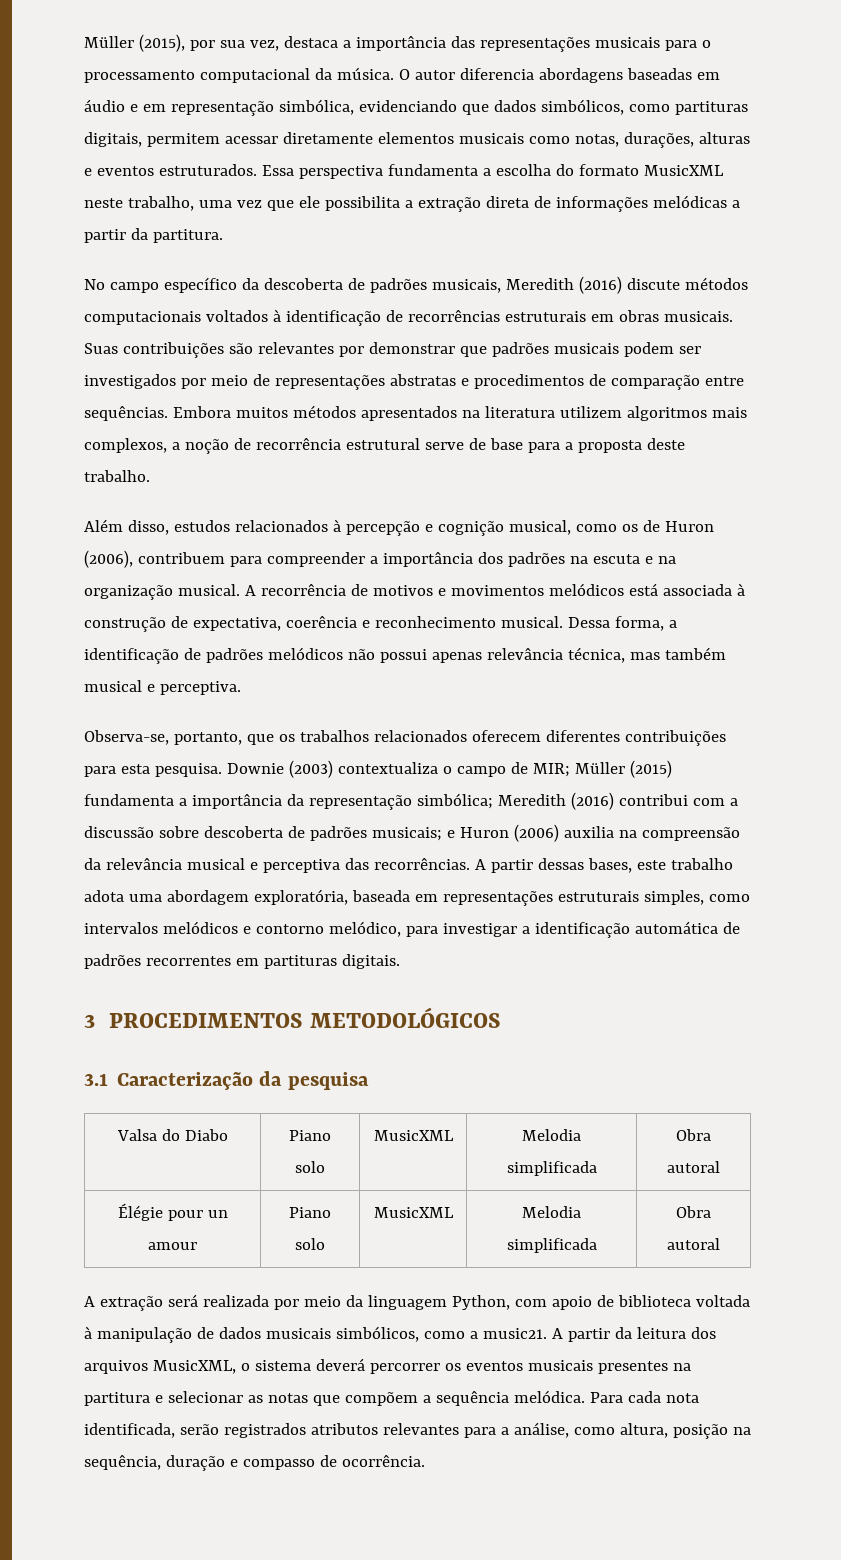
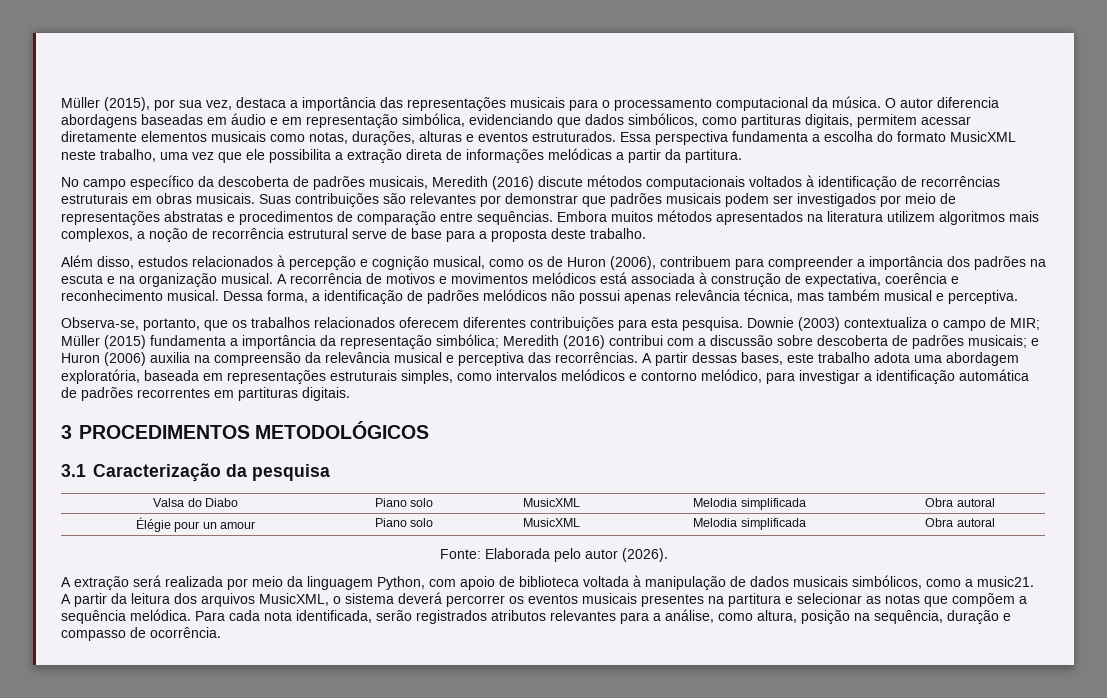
(720, 1244) none -> [439,548,668,562] // Fonte: Elaborada pelo autor (2026).

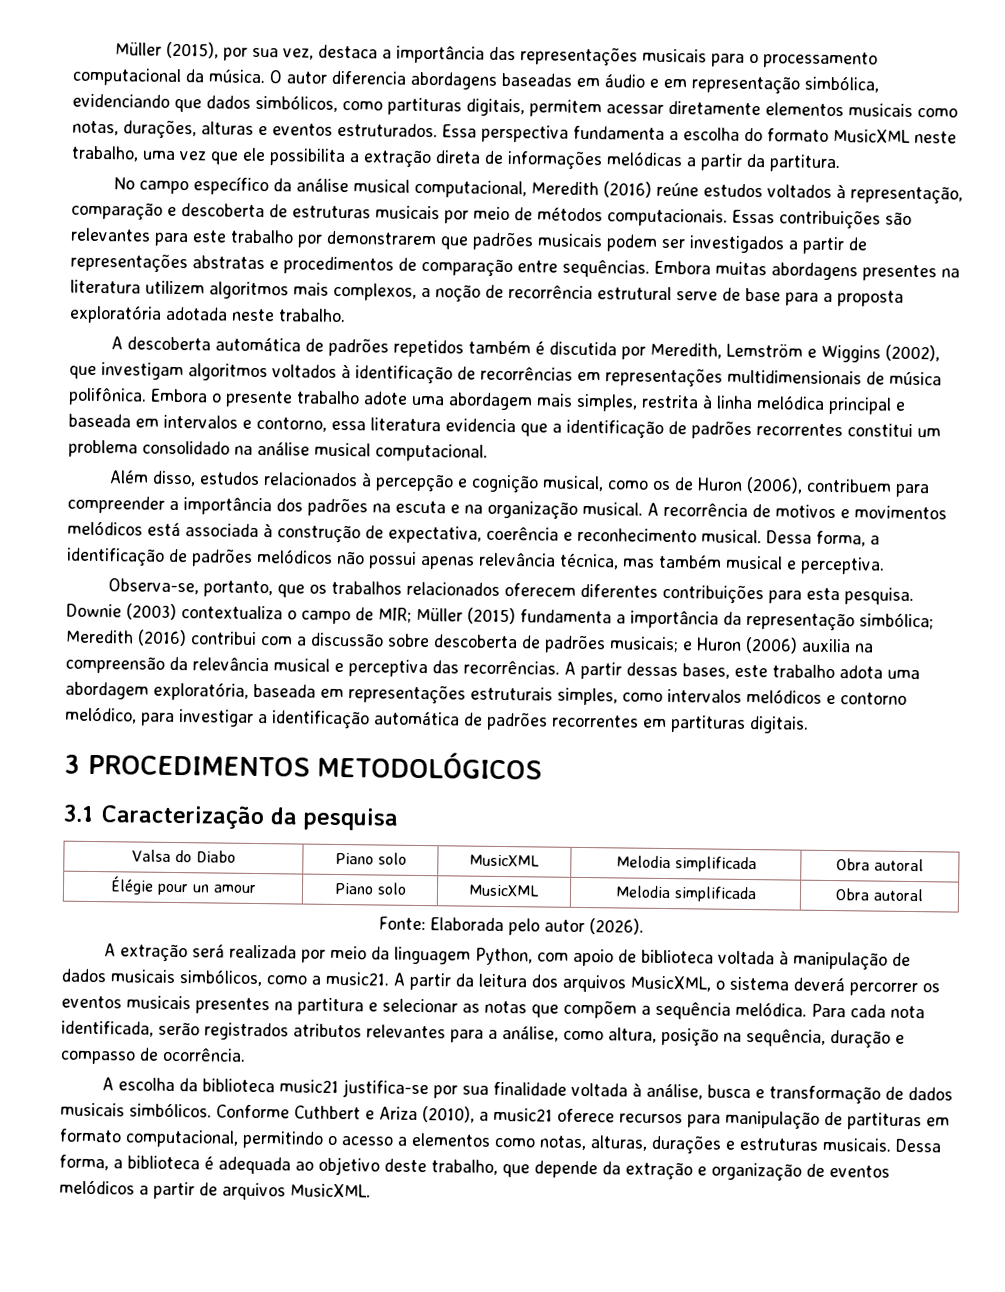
[218,175,1000,190] [61,193,578,207] descoberta de padrões musicais, Meredith (2016) discute métodos computacionais voltados à identificação de recorrências estruturais em obras musicais. Suas contribuições são relevantes por demonstrar -> [295,178,963,205] [71,201,912,230] [70,227,437,248] análise musical computacional, Meredith (2016) reúne estudos voltados à representação, comparação e descoberta de estruturas musicais por meio de métodos computacionais. Essas contribuições são relevantes para este trabalho por demonstrarem
[880,193,936,207] por meio -> [788,236,845,255] a partir
[611,210,803,225] muitos métodos apresentados -> [715,261,937,282] muitas abordagens presentes
[551,228,646,239] deste trabalho. -> [69,304,346,324] [110,336,940,363] [69,362,942,388] [68,387,906,415] [68,413,941,440] [68,439,488,462] exploratória adotada neste trabalho. // A descoberta automática de padrões repetidos também é discutida por Meredith, Lemström e Wiggins (2002), que investigam algoritmos voltados à identificação de recorrências em representações multidimensionais de música polifônica. Embora o presente trabalho adote uma abordagem mais simples, restrita à linha melódica principal e baseada em intervalos e contorno, essa literatura evidencia que a identificação de padrões recorrentes constitui um problema consolidado na análise musical computacional.
(221, 632) none -> [101,1077,953,1105] [60,1102,950,1131] [59,1128,942,1155] [59,1154,890,1182] [59,1179,371,1201] // A escolha da biblioteca music21 justifica-se por sua finalidade voltada à análise, busca e transformação de dados musicais simbólicos. Conforme Cuthbert e Ariza (2010), a music21 oferece recursos para manipulação de partituras em formato computacional, permitindo o acesso a elementos como notas, alturas, durações e estruturas musicais. Dessa forma, a biblioteca é adequada ao objetivo deste trabalho, que depende da extração e organização de eventos melódicos a partir de arquivos MusicXML.

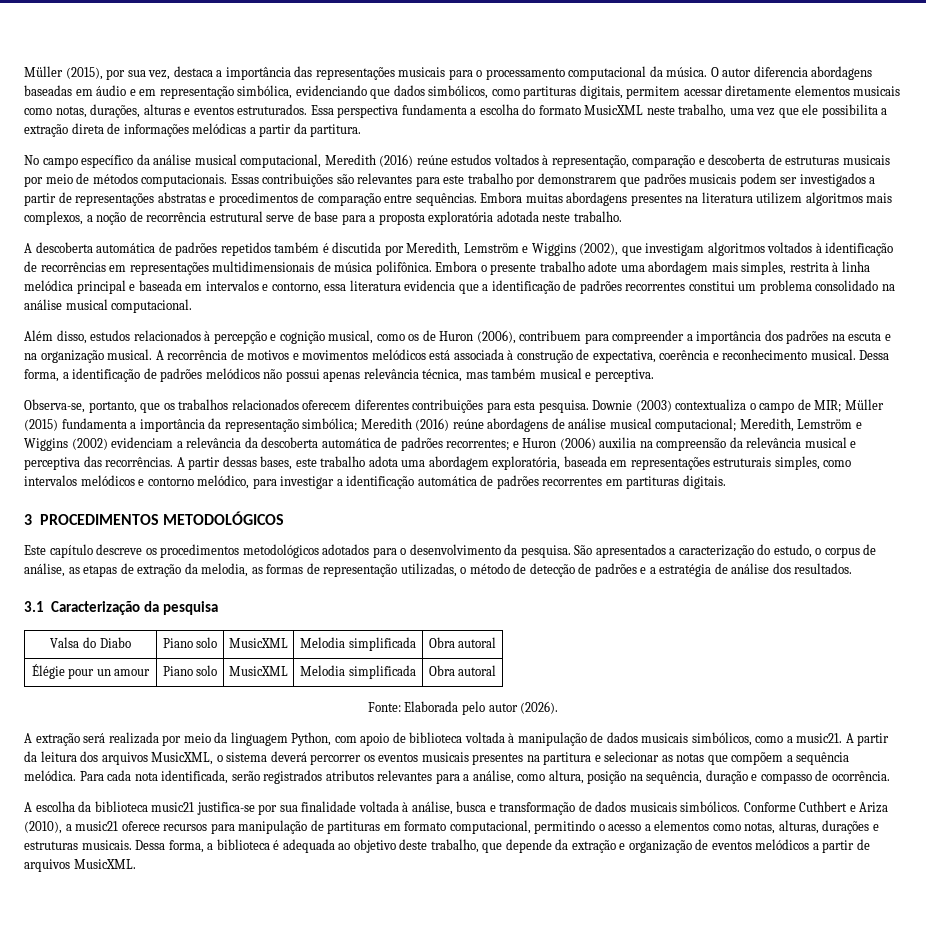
[190,631,679,654] contribui com a discussão sobre descoberta de padrões musicais; -> [452,418,862,432] [24,437,510,451] reúne abordagens de análise musical computacional; Meredith, Lemström e Wiggins (2002) evidenciam a relevância da descoberta automática de padrões recorrentes;
(543, 765) none -> [24,544,877,558] [24,563,853,577] // Este capítulo descreve os procedimentos metodológicos adotados para o desenvolvimento da pesquisa. São apresentados a caracterização do estudo, o corpus de análise, as etapas de extração da melodia, as formas de representação utilizadas, o método de detecção de padrões e a estratégia de análise dos resultados.

